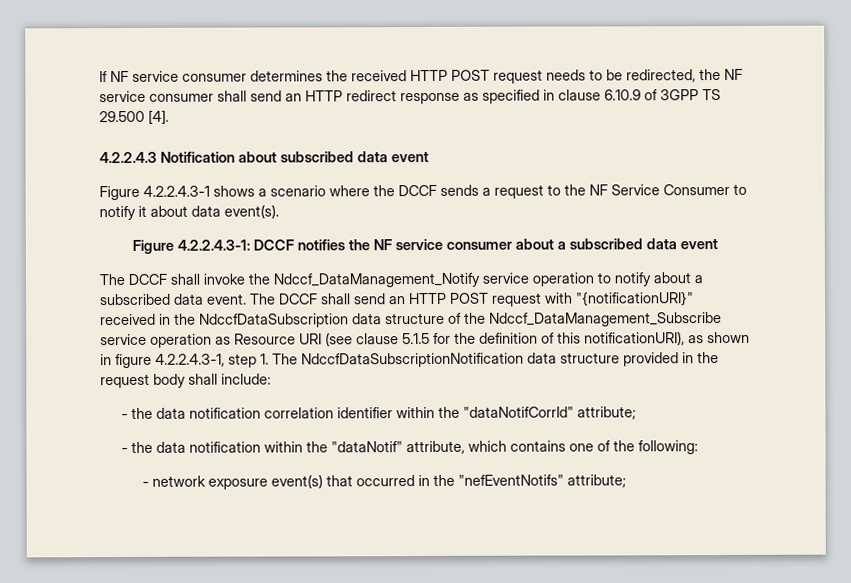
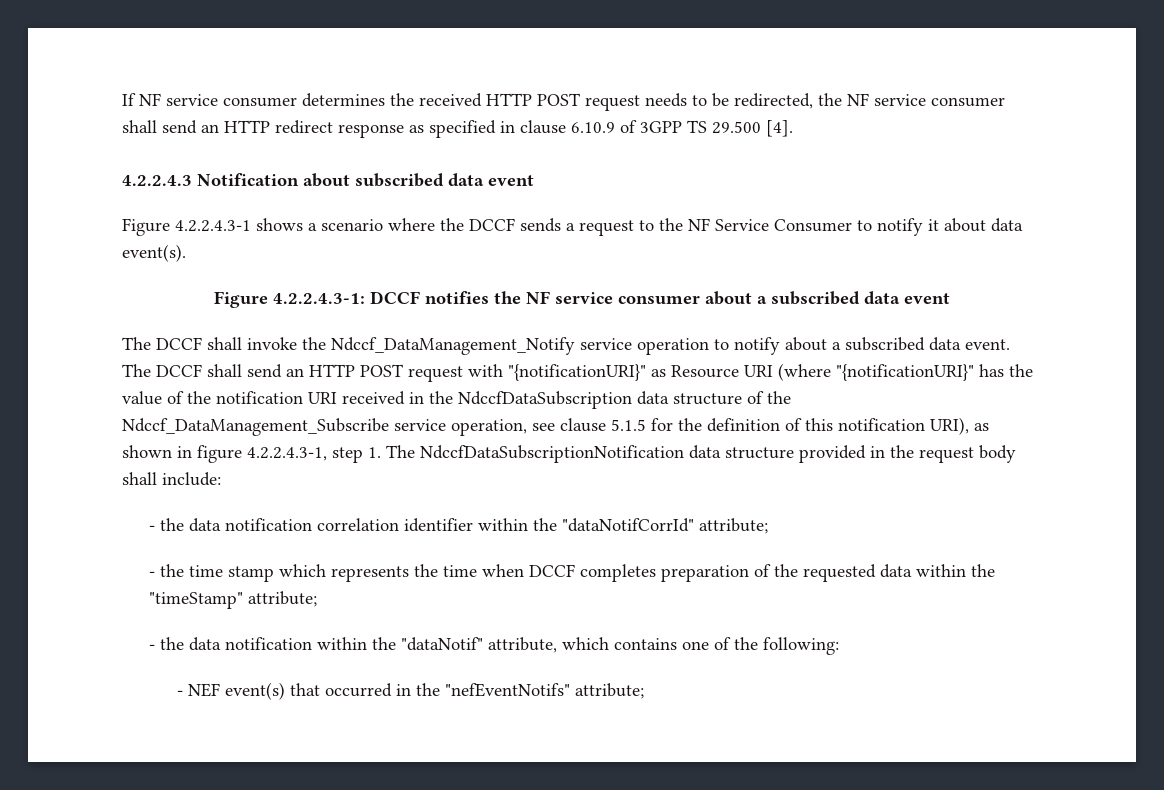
(694, 299) none -> [651,363,1033,381] [122,391,337,405] as Resource URI (where "{notificationURI}" has the value of the notification URI
[150,332,353,348] operation as Resource URI (see -> [451,419,555,436] operation, see
[584,331,685,346] notificationURI), -> [838,417,969,435] notification URI),
(637, 413) none -> [149,564,996,582] [149,591,318,609] // - the time stamp which represents the time when DCCF completes preparation of the requested data within the "timeStamp" attribute;
[152,475,269,490] network exposure -> [187,683,220,697] NEF

